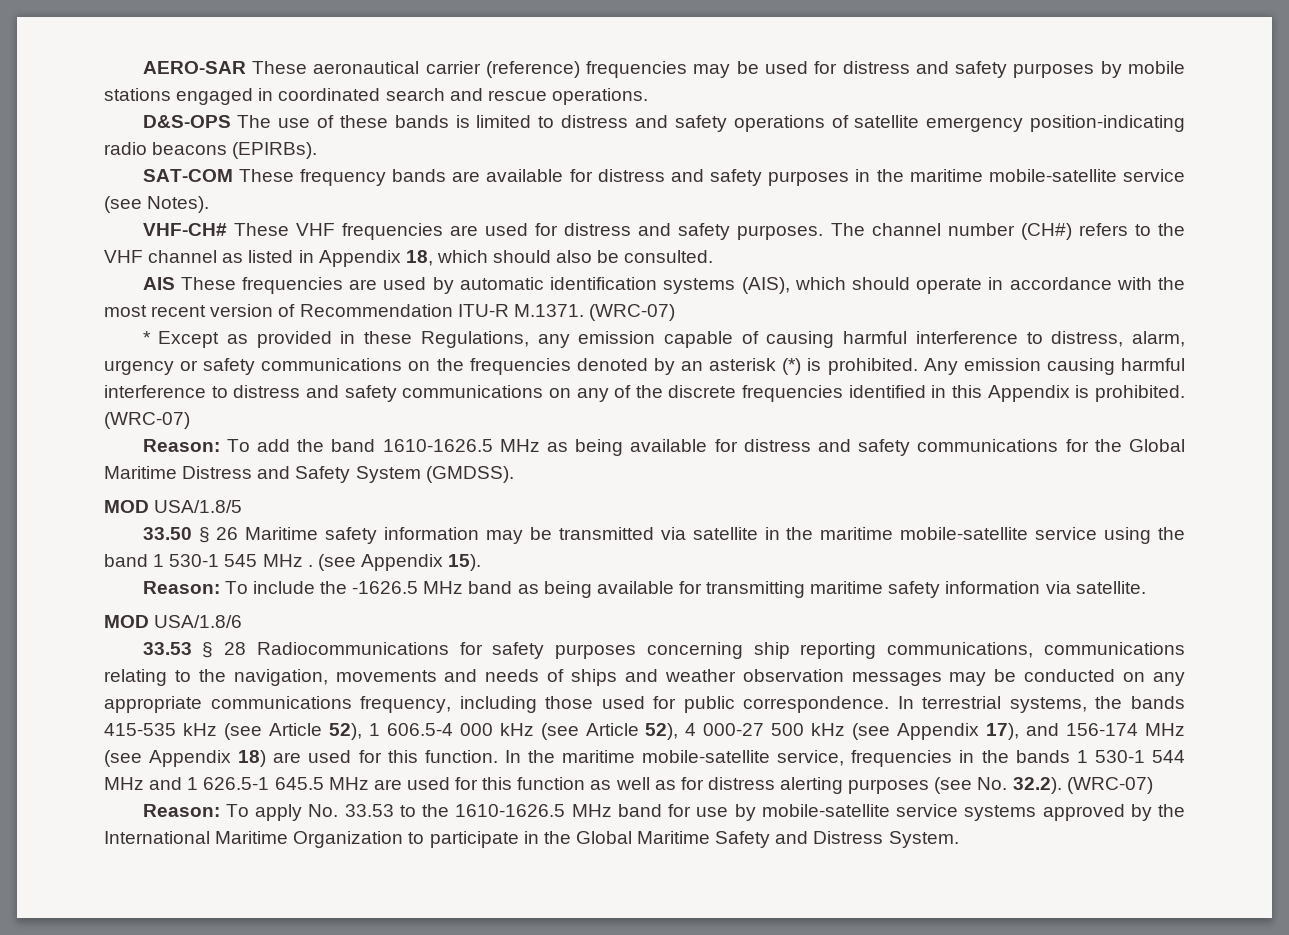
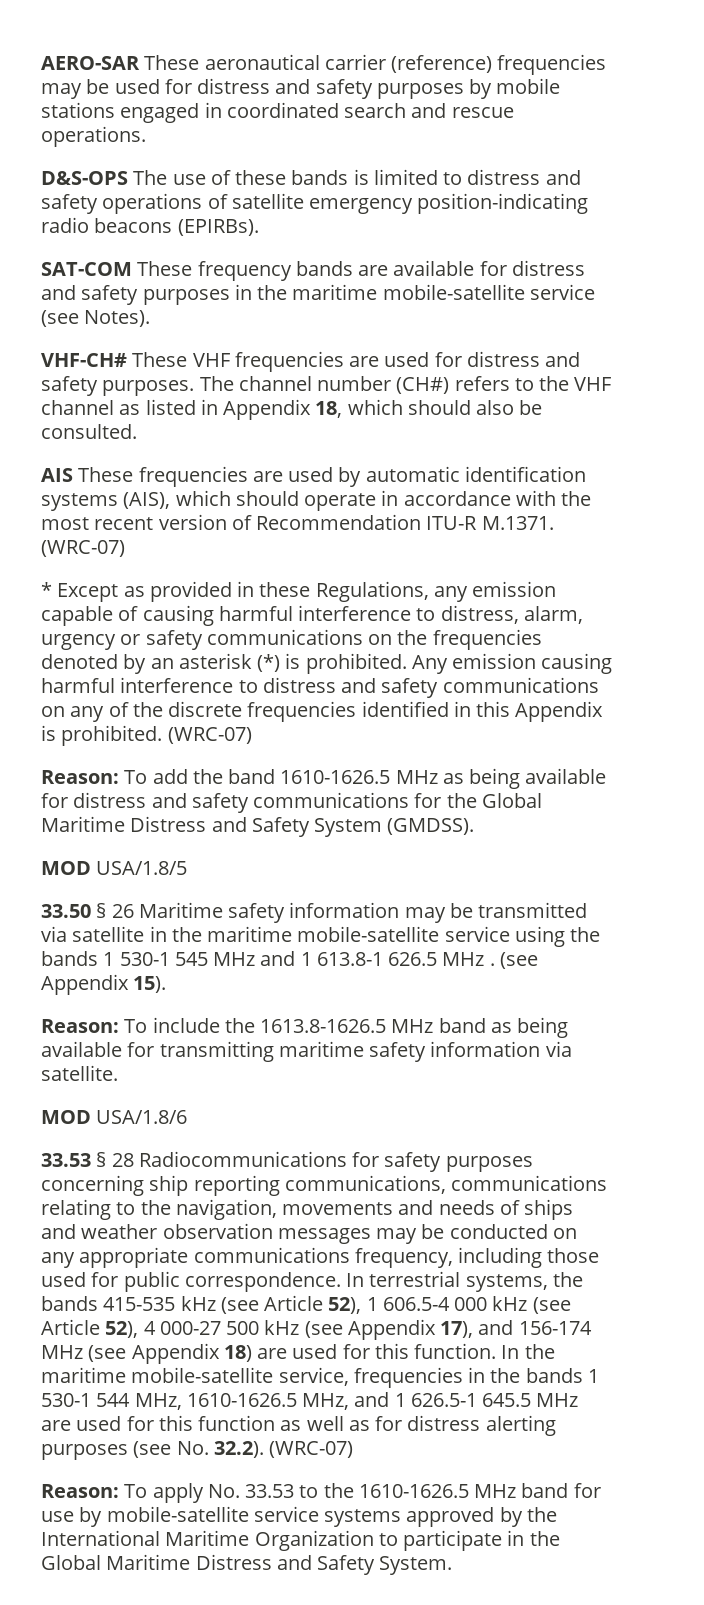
[104,554,148,567] band -> [41,951,98,966] bands
(303, 560) none -> [260,951,485,966] and 1 613.8-1 626.5 MHz
[352,581,419,594] -1626.5 -> [260,1019,387,1033] 1613.8-1626.5
[104,777,144,790] MHz -> [134,1393,350,1410] MHz, 1610-1626.5 MHz,
[715,831,884,848] Safety and Distress -> [195,1554,376,1575] Distress and Safety

